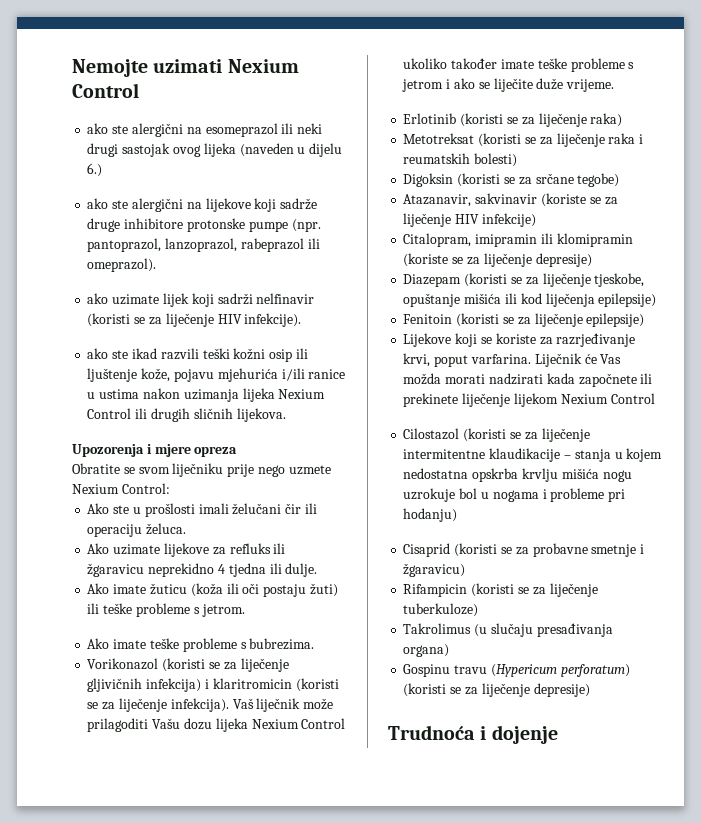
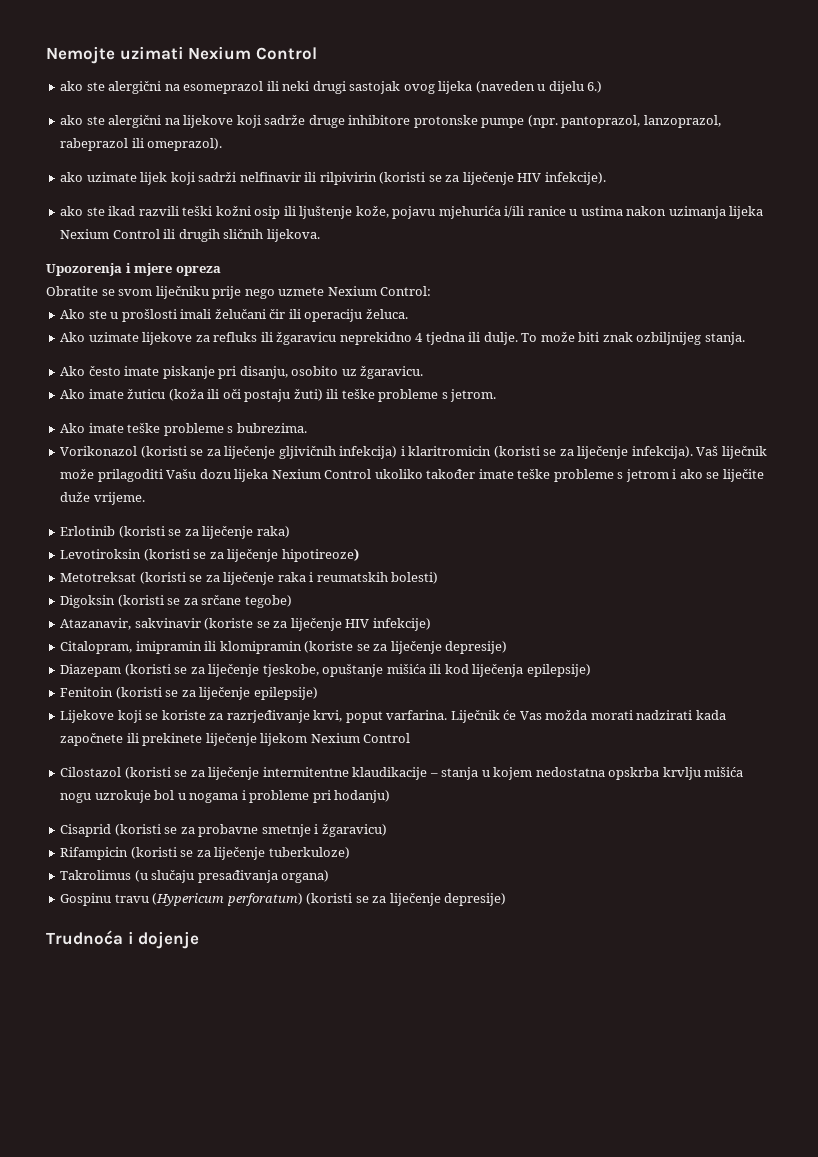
(315, 298) none -> [304,172,377,185] ili rilpivirin
(318, 570) none -> [521,332,745,345] [60,366,424,379] To može biti znak ozbiljnijeg stanja. // Ako često imate piskanje pri disanju, osobito uz žgaravicu.
(623, 120) none -> [60,548,359,562] // Levotiroksin (koristi se za liječenje hipotireoze)

